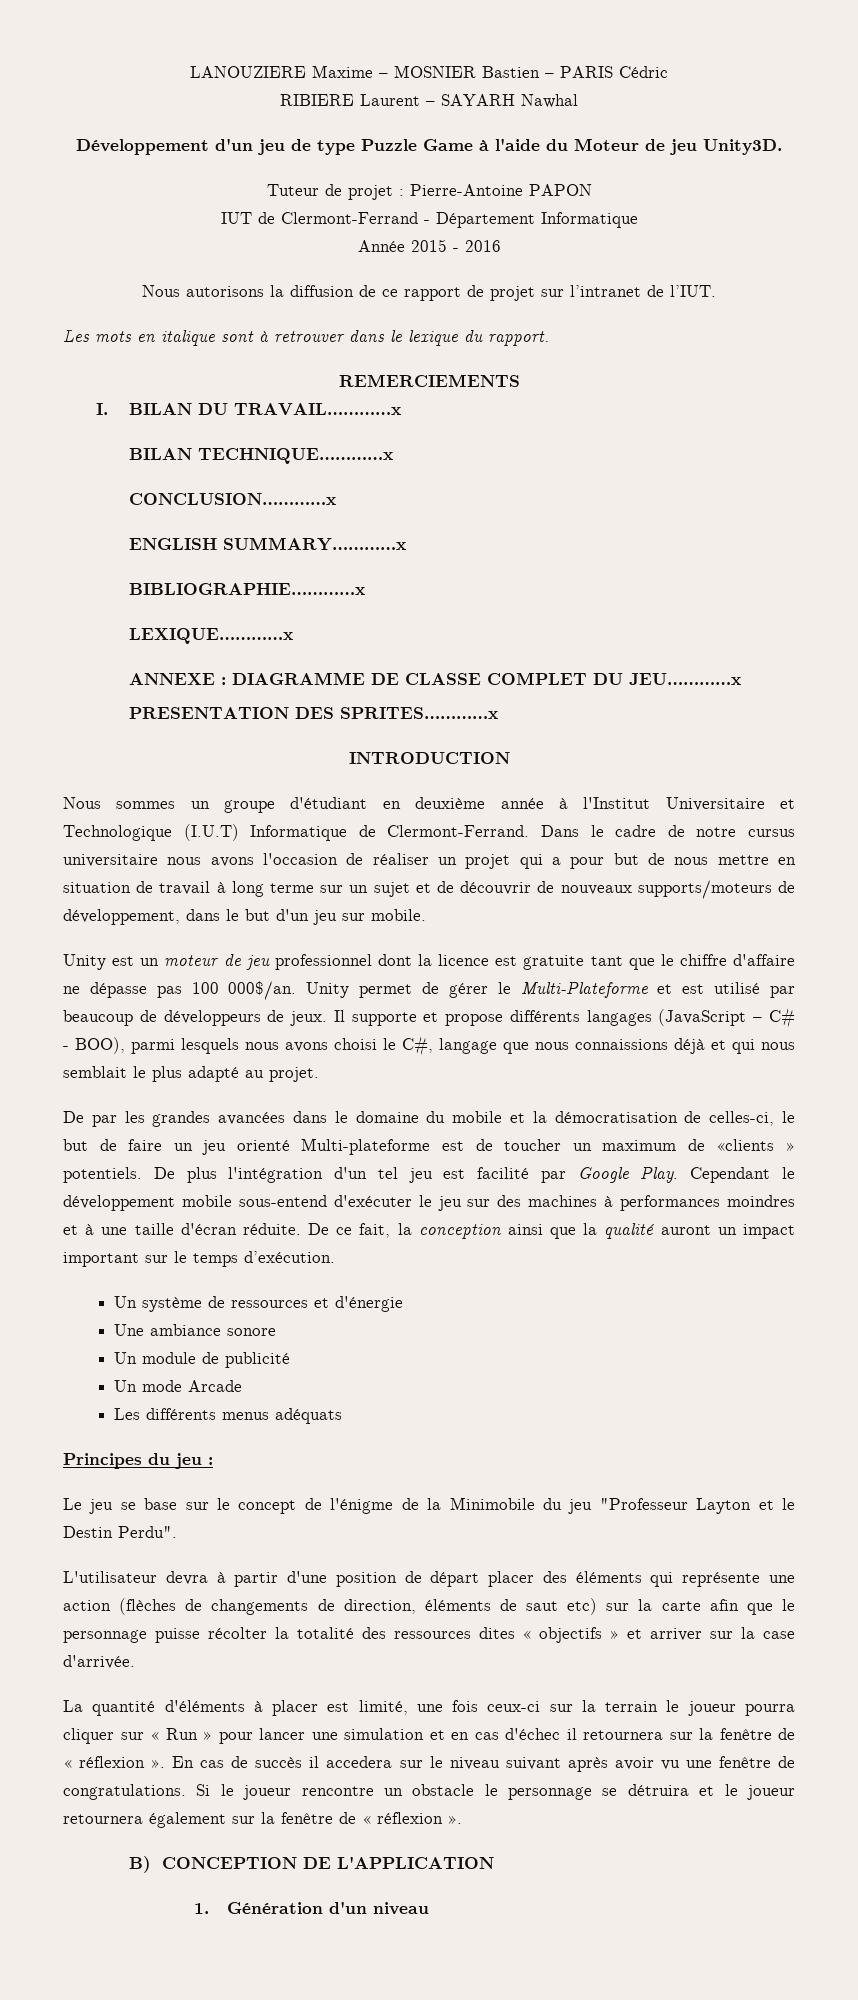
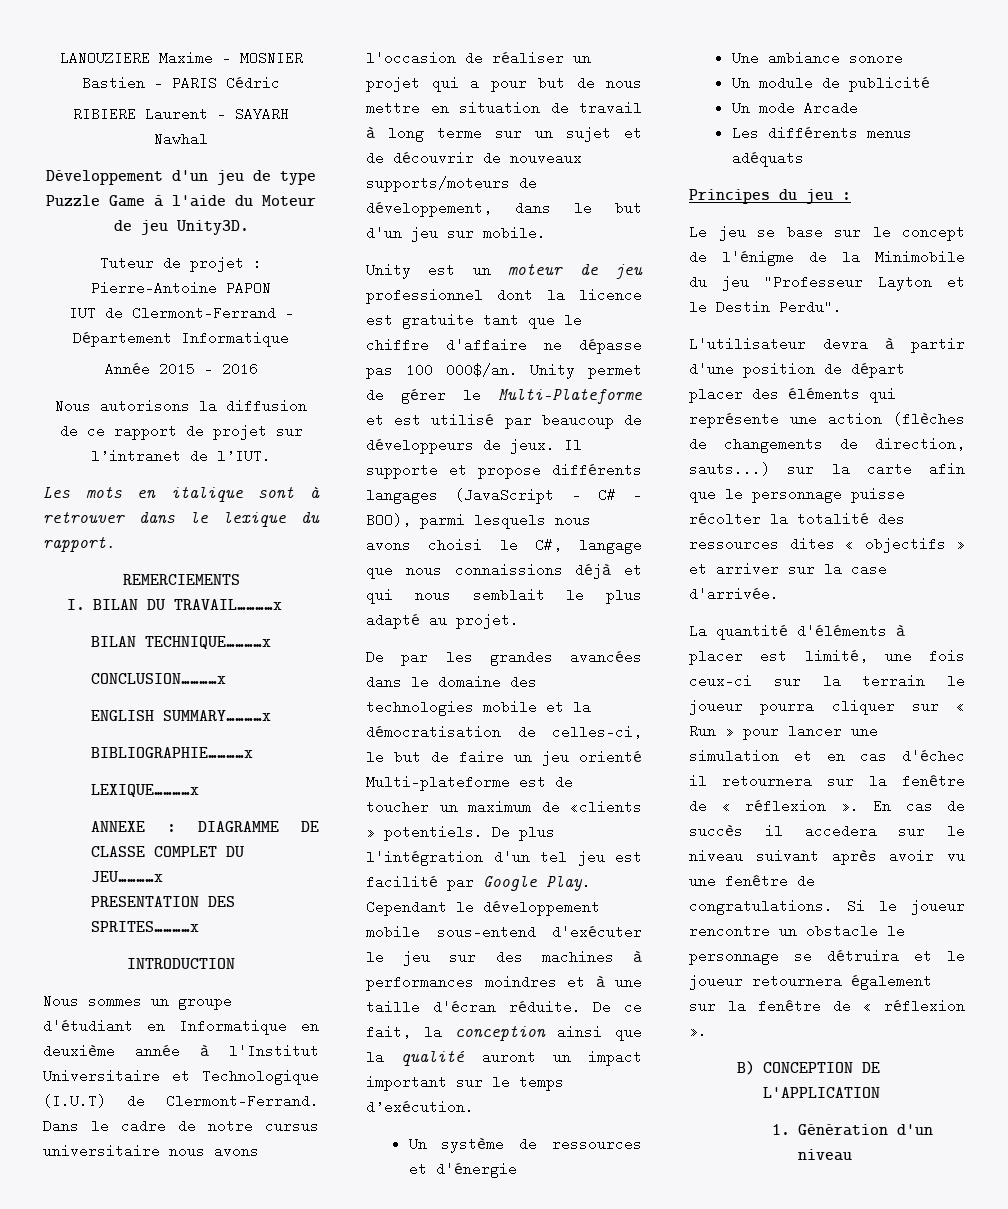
(401, 805) none -> [179,1019,319,1035] Informatique en
[250,825,348,841] Informatique -> (106, 1101) none
[426,1111,446,1123] du -> [510,675,537,689] [366,700,474,716] des technologies
[424,1598,598,1615] éléments de saut etc) -> [689,462,770,476] sauts...)

